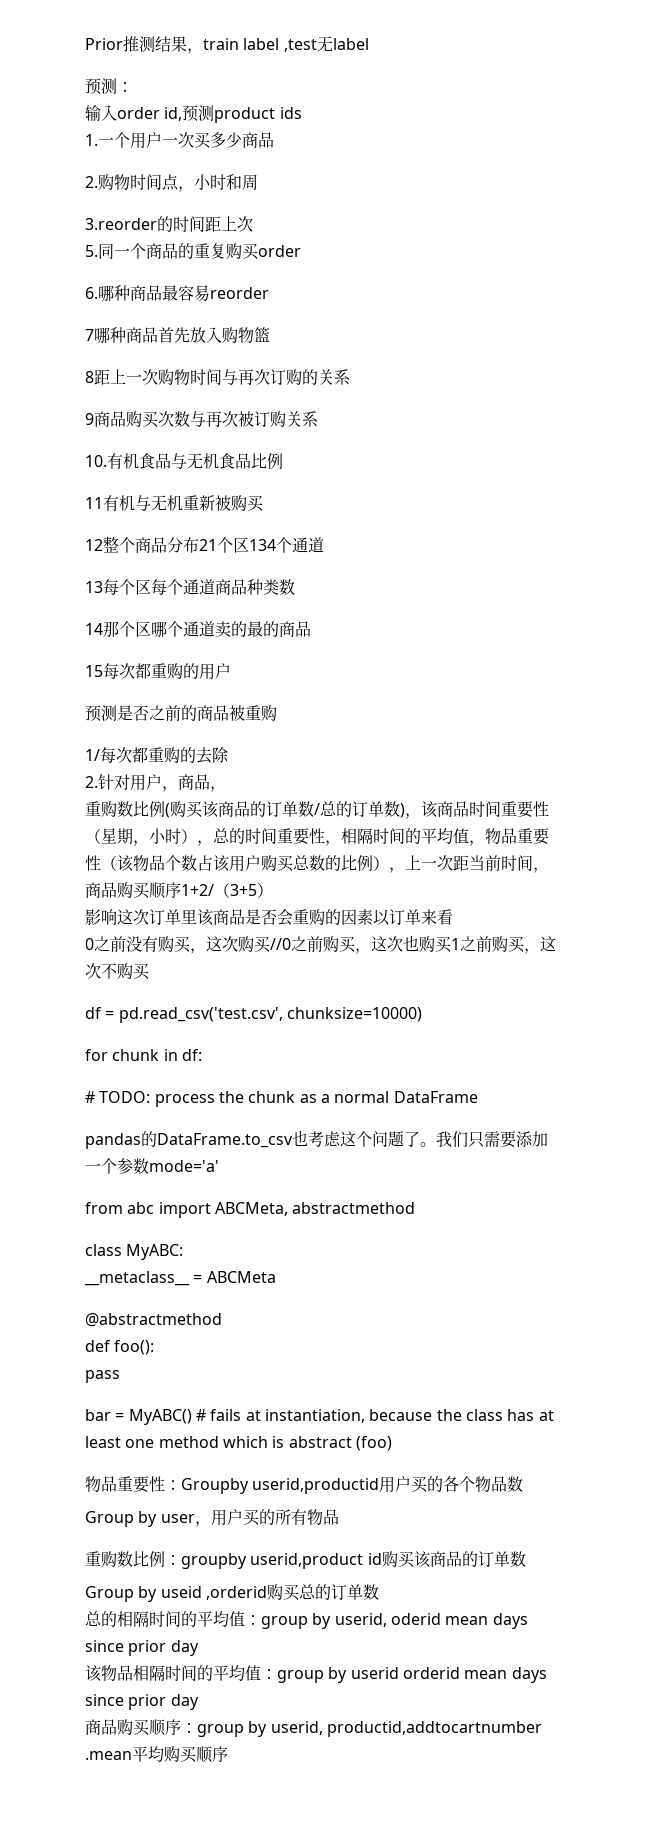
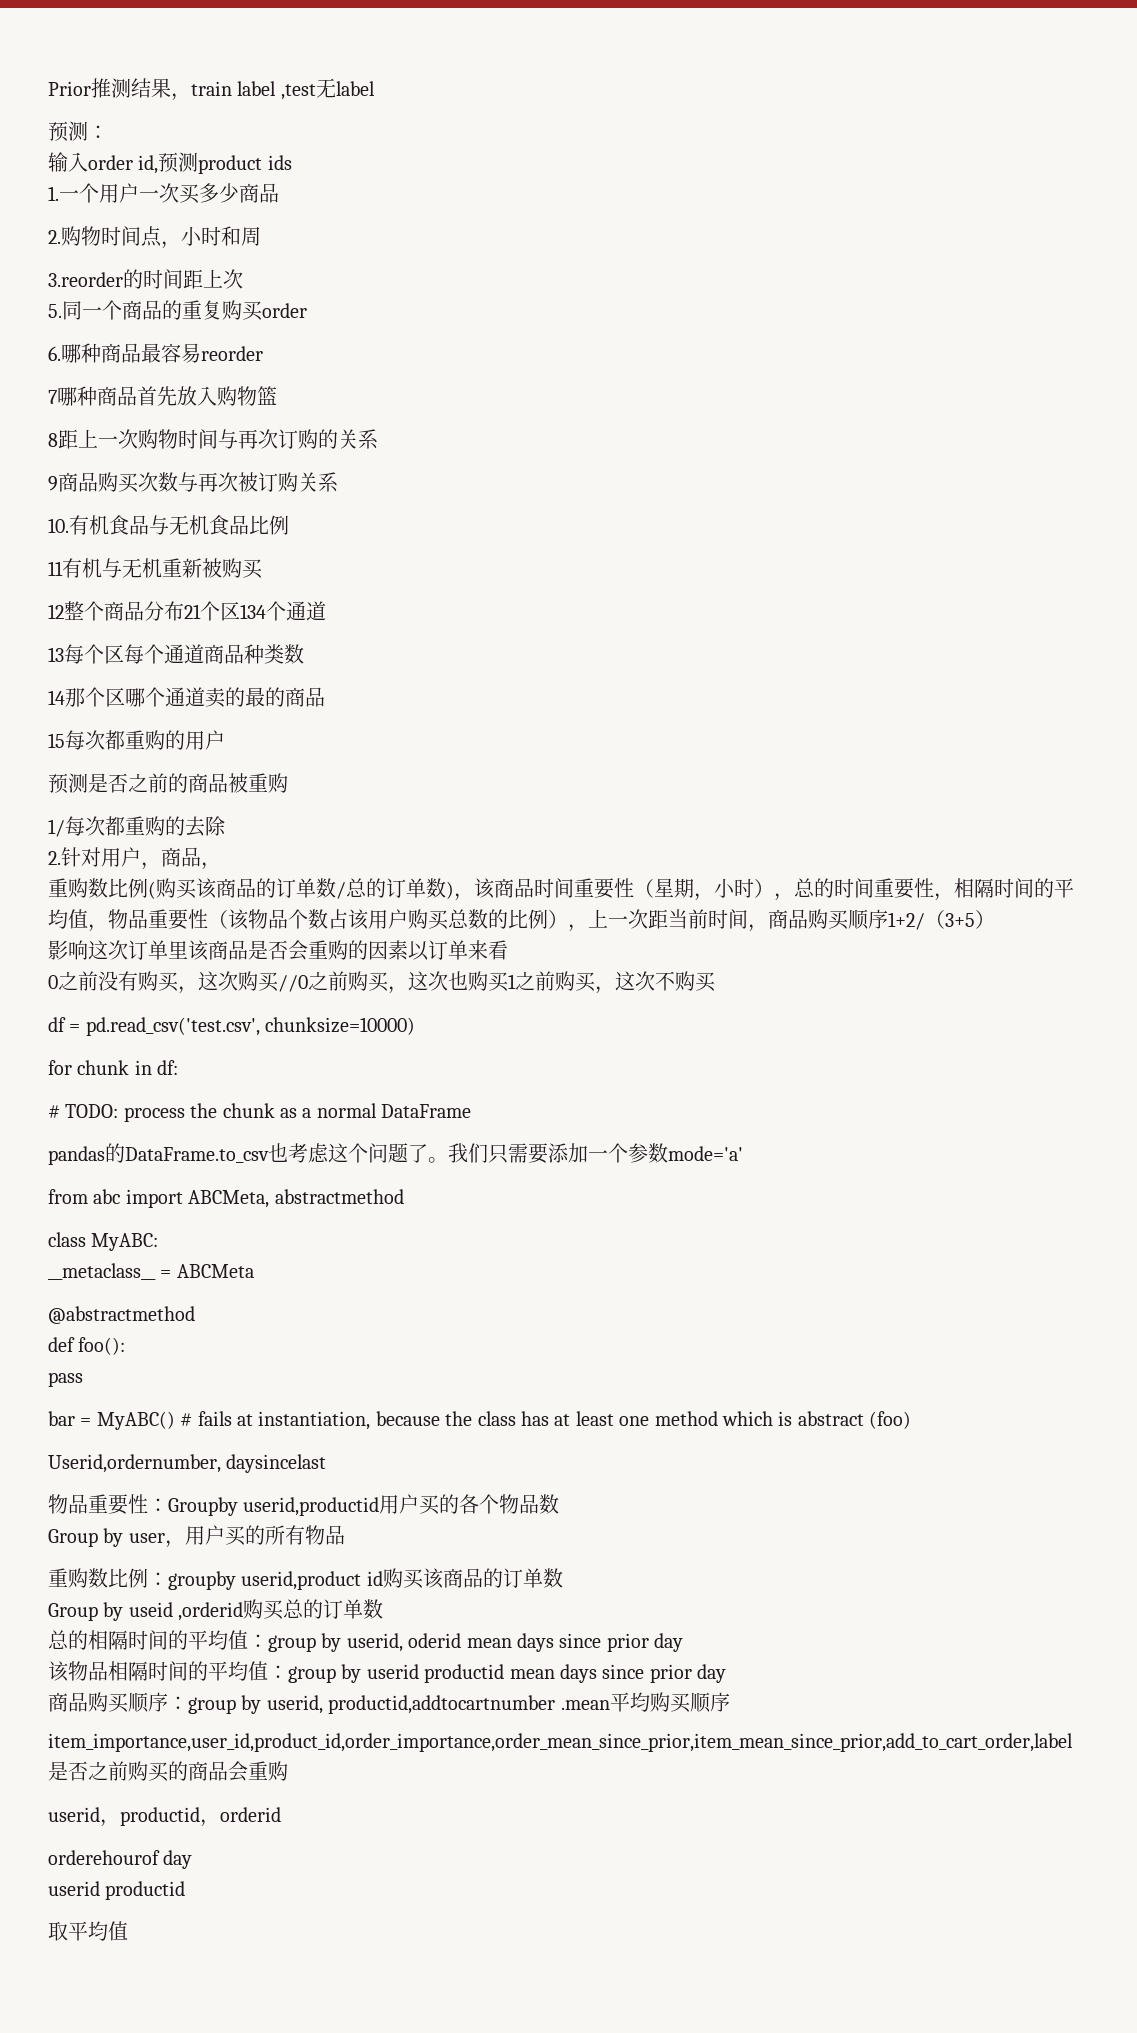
(392, 1443) none -> [48,1454,327,1473] // Userid,ordernumber, daysincelast
[402,1667,460,1679] orderid -> [424,1664,505,1683] productid
(228, 1754) none -> [48,1733,1073,1752] [48,1761,288,1782] [48,1807,281,1827] [48,1850,193,1869] [48,1881,186,1900] [48,1921,128,1941] // item_importance,user_id,product_id,order_importance,order_mean_since_prior,item_mean_since_prior,add_to_cart_order,label是否之前购买的商品会重购 // userid，productid，orderid // orderehourof day // userid productid // 取平均值

